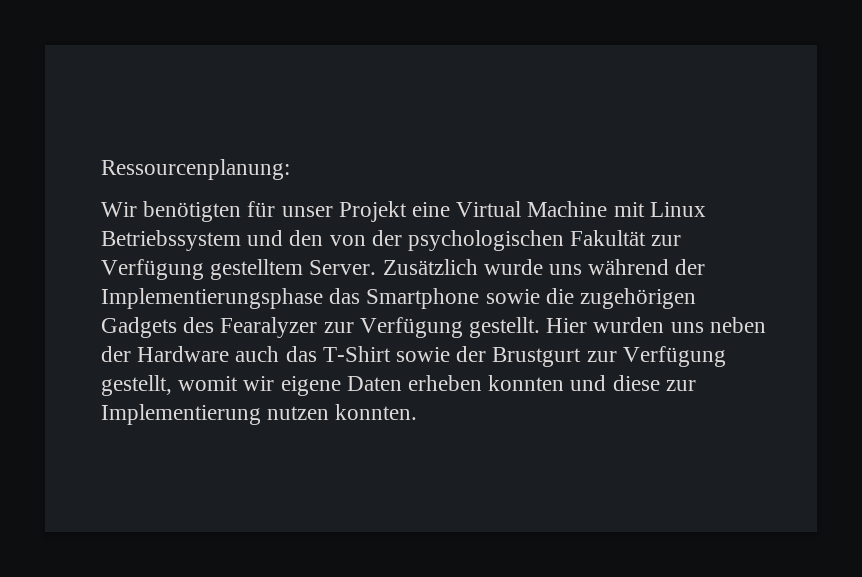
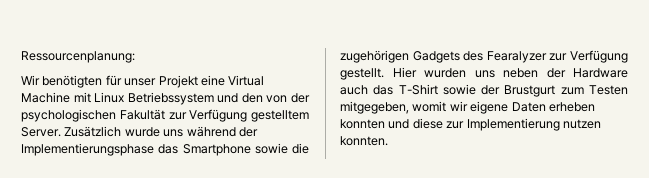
[586,346,726,367] [101,375,172,396] zur Verfügung gestellt, -> [560,85,628,95] [340,101,409,114] zum Testen mitgegeben,

